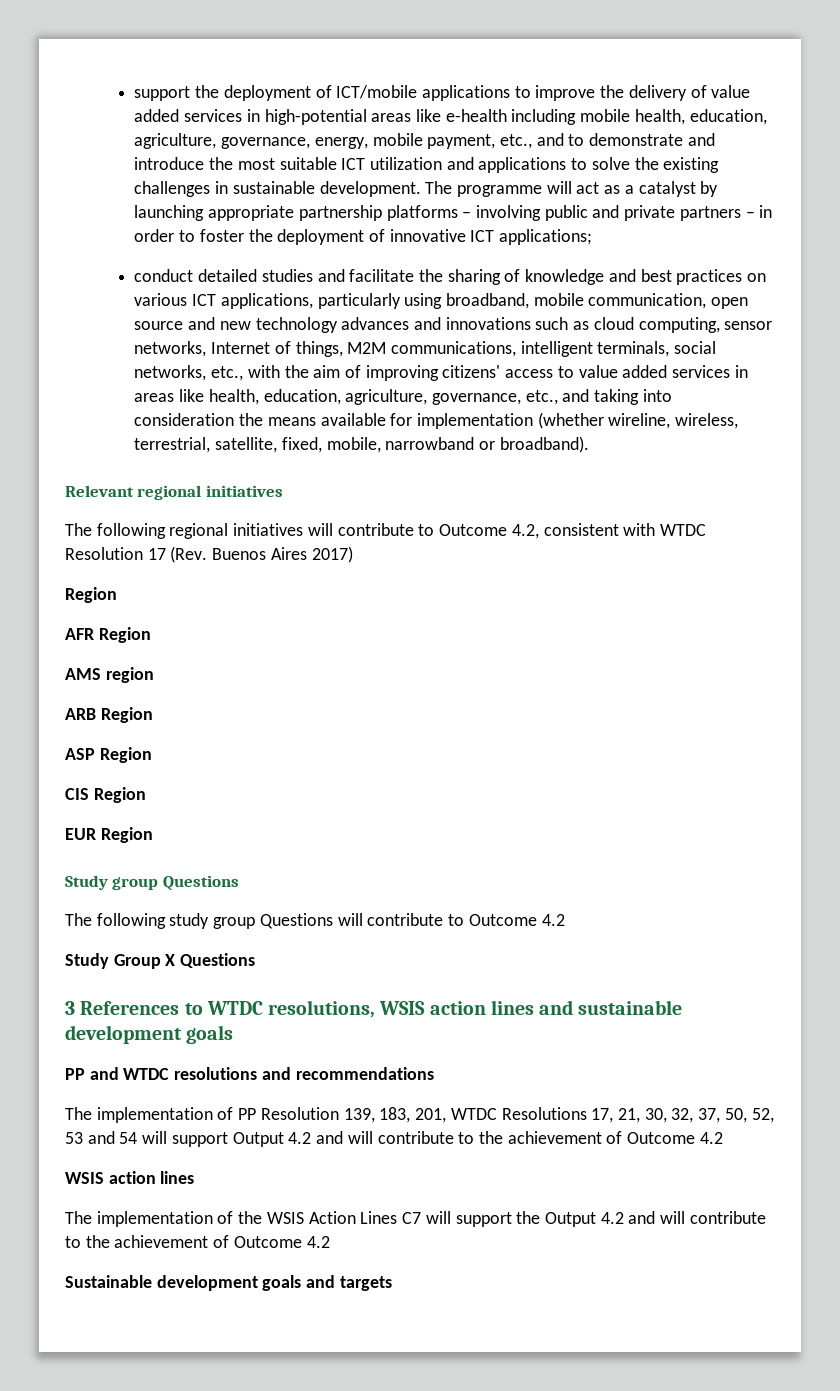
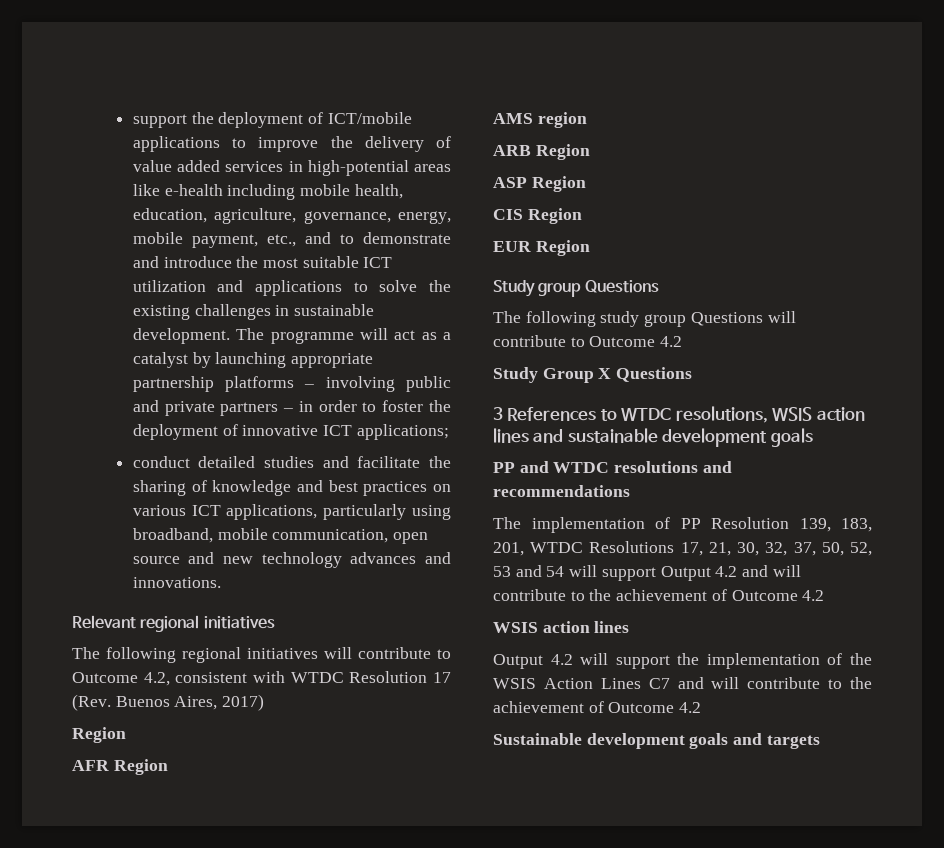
[445,317,773,333] [134,341,717,357] [134,365,748,381] [134,389,672,405] [134,412,739,429] [134,436,589,453] innovations such as cloud computing, sensor networks, Internet of things, M2M communications, intelligent terminals, social networks, etc., with the aim of improving citizens' access to value added services in areas like health, education, agriculture, governance, etc., and taking into consideration the means available for implementation (whether wireline, wireless, terrestrial, satellite, fixed, mobile, narrowband or broadband). -> [132,577,221,588] innovations.
[270,547,307,560] Aires -> [174,696,218,710] Aires,
[65,1211,92,1224] The -> [493,653,700,669] Output 4.2 will support the
[425,1211,624,1227] will support the Output 4.2 -> (670, 683) none

